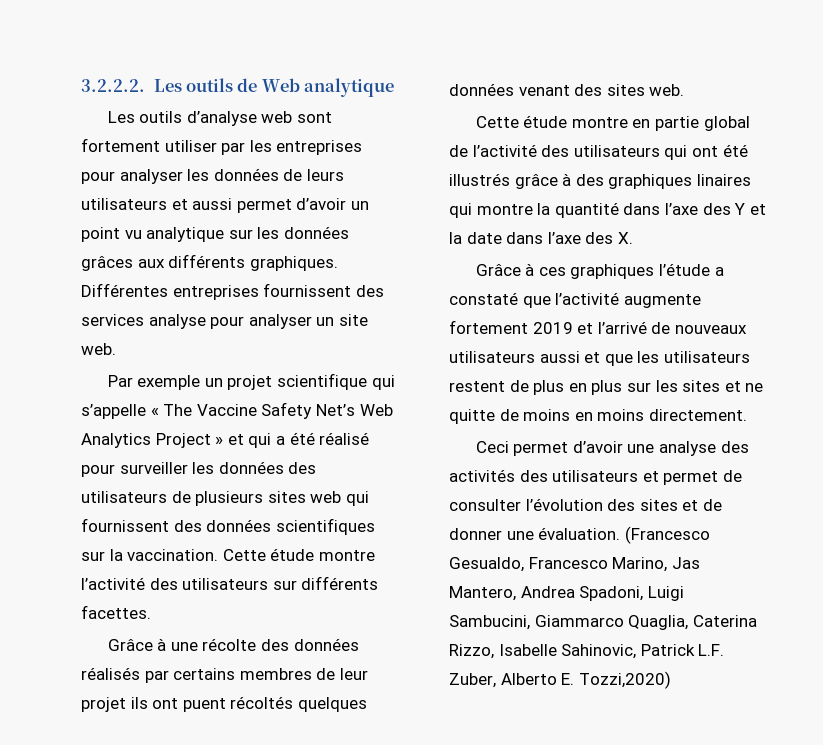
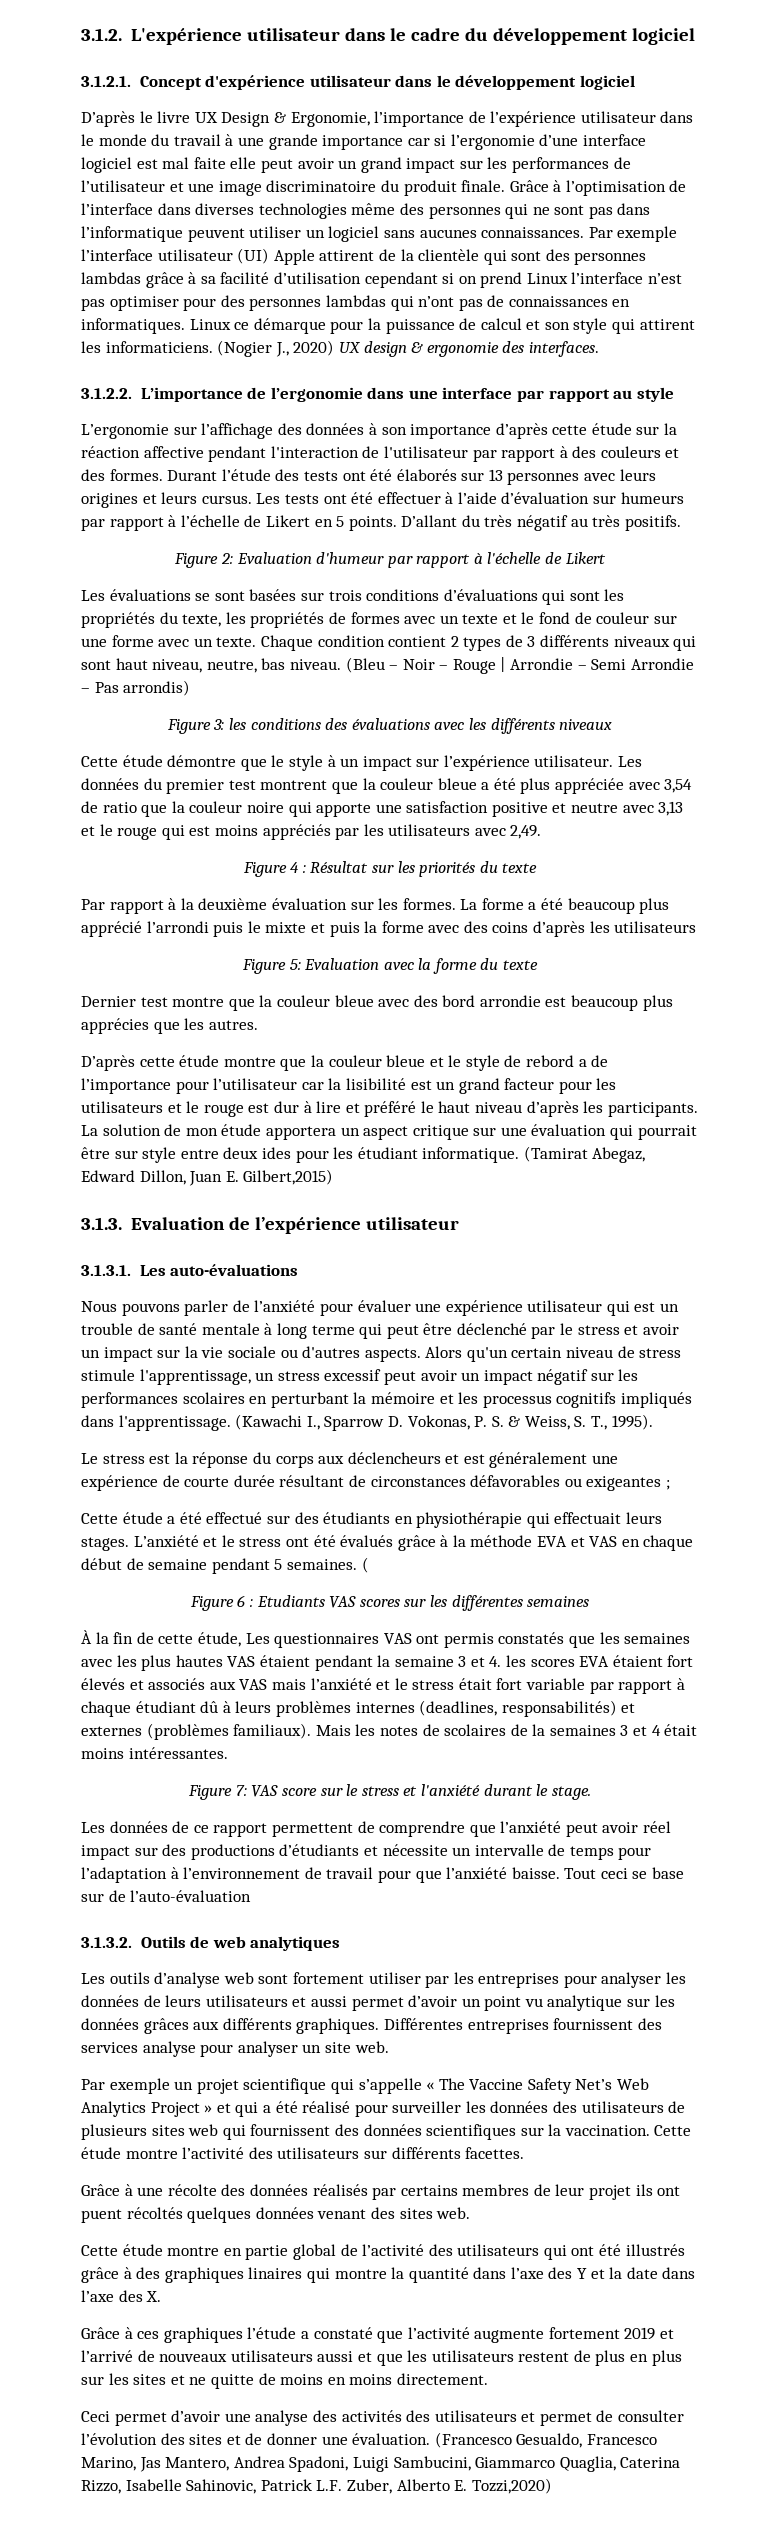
[81,78,395,97] 3.2.2.2. Les outils de Web analytique -> [81,28,696,45] [81,75,636,90] [81,111,694,127] [81,134,647,150] [81,157,631,173] [81,180,687,196] [81,203,651,219] [81,226,678,242] [81,248,647,265] [81,272,683,288] [81,295,631,311] [81,318,695,334] [81,340,599,357] [81,387,674,402] [81,423,678,439] [81,446,680,462] [81,469,656,485] [81,492,684,508] [81,515,681,531] [174,552,606,568] [81,589,625,605] [81,612,677,628] [81,635,697,651] [81,657,694,674] [81,680,191,696] [166,718,613,734] [81,755,643,771] [81,778,693,794] [81,801,684,817] [81,824,542,840] [242,861,538,877] [81,898,670,914] [81,921,697,937] [241,958,539,974] [81,995,673,1011] [81,1018,258,1034] [81,1055,609,1071] [81,1078,617,1094] [81,1101,698,1117] [81,1124,697,1140] [81,1146,646,1163] [81,1169,334,1186] [81,1217,459,1234] [81,1264,299,1276] [81,1300,680,1316] [81,1323,679,1339] [81,1346,682,1362] [81,1369,639,1385] [81,1392,692,1408] [81,1414,653,1431] [81,1452,619,1468] [81,1475,670,1491] [81,1512,663,1528] [81,1535,694,1551] [81,1557,369,1574] [189,1595,590,1611] [81,1630,691,1648] [81,1655,694,1671] [81,1678,685,1694] [81,1700,636,1717] [81,1723,698,1740] [81,1747,228,1759] [188,1784,591,1800] [81,1821,672,1837] [81,1844,652,1860] [81,1867,685,1883] [81,1890,252,1902] [81,1936,341,1951] 3.1.2. L'expérience utilisateur dans le cadre du développement logiciel // 3.1.2.1. Concept d'expérience utilisateur dans le développement logiciel // D’après le livre UX Design & Ergonomie, l’importance de l’expérience utilisateur dans le monde du travail à une grande importance car si l’ergonomie d’une interface logiciel est mal faite elle peut avoir un grand impact sur les performances de l’utilisateur et une image discriminatoire du produit finale. Grâce à l’optimisation de l’interface dans diverses technologies même des personnes qui ne sont pas dans l’informatique peuvent utiliser un logiciel sans aucunes connaissances. Par exemple l’interface utilisateur (UI) Apple attirent de la clientèle qui sont des personnes lambdas grâce à sa facilité d’utilisation cependant si on prend Linux l’interface n’est pas optimiser pour des personnes lambdas qui n’ont pas de connaissances en informatiques. Linux ce démarque pour la puissance de calcul et son style qui attirent les informaticiens. (Nogier J., 2020) UX design & ergonomie des interfaces. // 3.1.2.2. L’importance de l’ergonomie dans une interface par rapport au style // L’ergonomie sur l’affichage des données à son importance d’après cette étude sur la réaction affective pendant l'interaction de l'utilisateur par rapport à des couleurs et des formes. Durant l’étude des tests ont été élaborés sur 13 personnes avec leurs origines et leurs cursus. Les tests ont été effectuer à l’aide d’évaluation sur humeurs par rapport à l’échelle de Likert en 5 points. D’allant du très négatif au très positifs. // Figure 2: Evaluation d'humeur par rapport à l'échelle de Likert // Les évaluations se sont basées sur trois conditions d’évaluations qui sont les propriétés du texte, les propriétés de formes avec un texte et le fond de couleur sur une forme avec un texte. Chaque condition contient 2 types de 3 différents niveaux qui sont haut niveau, neutre, bas niveau. (Bleu – Noir – Rouge | Arrondie – Semi Arrondie – Pas arrondis) // Figure 3: les conditions des évaluations avec les différents niveaux // Cette étude démontre que le style à un impact sur l’expérience utilisateur. Les données du premier test montrent que la couleur bleue a été plus appréciée avec 3,54 de ratio que la couleur noire qui apporte une satisfaction positive et neutre avec 3,13 et le rouge qui est moins appréciés par les utilisateurs avec 2,49. // Figure 4 : Résultat sur les priorités du texte // Par rapport à la deuxième évaluation sur les formes. La forme a été beaucoup plus apprécié l’arrondi puis le mixte et puis la forme avec des coins d’après les utilisateurs // Figure 5: Evaluation avec la forme du texte // Dernier test montre que la couleur bleue avec des bord arrondie est beaucoup plus apprécies que les autres. // D’après cette étude montre que la couleur bleue et le style de rebord a de l’importance pour l’utilisateur car la lisibilité est un grand facteur pour les utilisateurs et le rouge est dur à lire et préféré le haut niveau d’après les participants. La solution de mon étude apportera un aspect critique sur une évaluation qui pourrait être sur style entre deux ides pour les étudiant informatique. (Tamirat Abegaz, Edward Dillon, Juan E. Gilbert,2015) // 3.1.3. Evaluation de l’expérience utilisateur // 3.1.3.1. Les auto-évaluations // Nous pouvons parler de l’anxiété pour évaluer une expérience utilisateur qui est un trouble de santé mentale à long terme qui peut être déclenché par le stress et avoir un impact sur la vie sociale ou d'autres aspects. Alors qu'un certain niveau de stress stimule l'apprentissage, un stress excessif peut avoir un impact négatif sur les performances scolaires en perturbant la mémoire et les processus cognitifs impliqués dans l'apprentissage. (Kawachi I., Sparrow D. Vokonas, P. S. & Weiss, S. T., 1995). // Le stress est la réponse du corps aux déclencheurs et est généralement une expérience de courte durée résultant de circonstances défavorables ou exigeantes ; // Cette étude a été effectué sur des étudiants en physiothérapie qui effectuait leurs stages. L’anxiété et le stress ont été évalués grâce à la méthode EVA et VAS en chaque début de semaine pendant 5 semaines. ( // Figure 6 : Etudiants VAS scores sur les différentes semaines // À la fin de cette étude, Les questionnaires VAS ont permis constatés que les semaines avec les plus hautes VAS étaient pendant la semaine 3 et 4. les scores EVA étaient fort élevés et associés aux VAS mais l’anxiété et le stress était fort variable par rapport à chaque étudiant dû à leurs problèmes internes (deadlines, responsabilités) et externes (problèmes familiaux). Mais les notes de scolaires de la semaines 3 et 4 était moins intéressantes. // Figure 7: VAS score sur le stress et l'anxiété durant le stage. // Les données de ce rapport permettent de comprendre que l’anxiété peut avoir réel impact sur des productions d’étudiants et nécessite un intervalle de temps pour l’adaptation à l’environnement de travail pour que l’anxiété baisse. Tout ceci se base sur de l’auto-évaluation // 3.1.3.2. Outils de web analytiques

